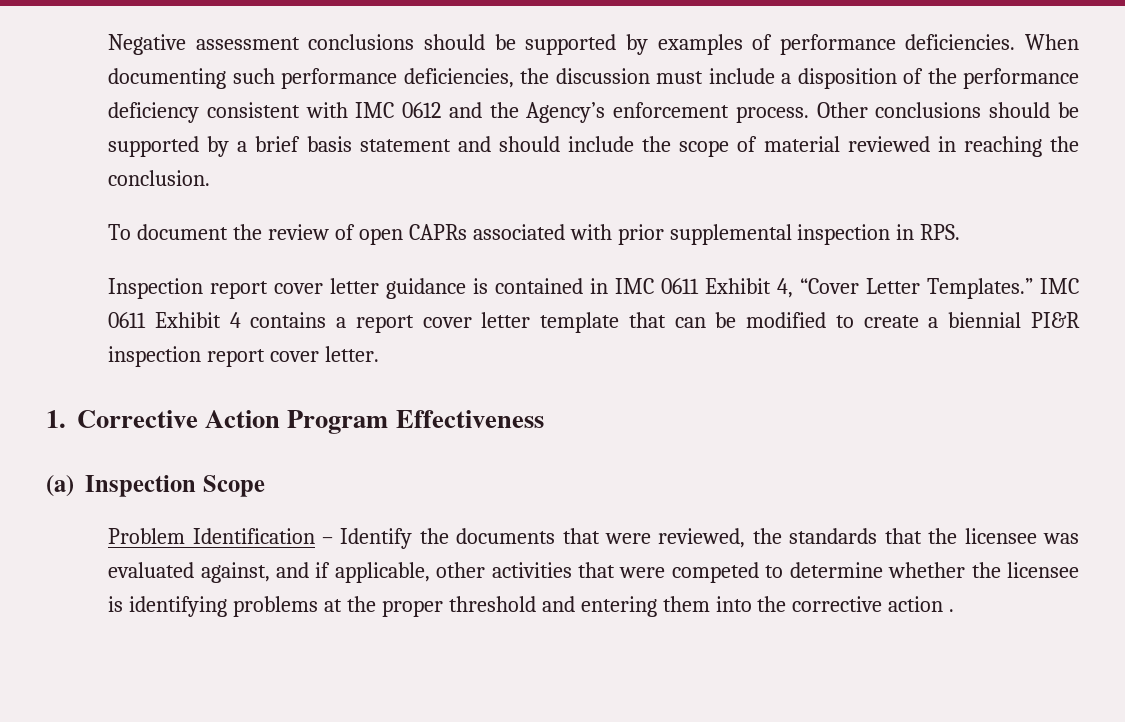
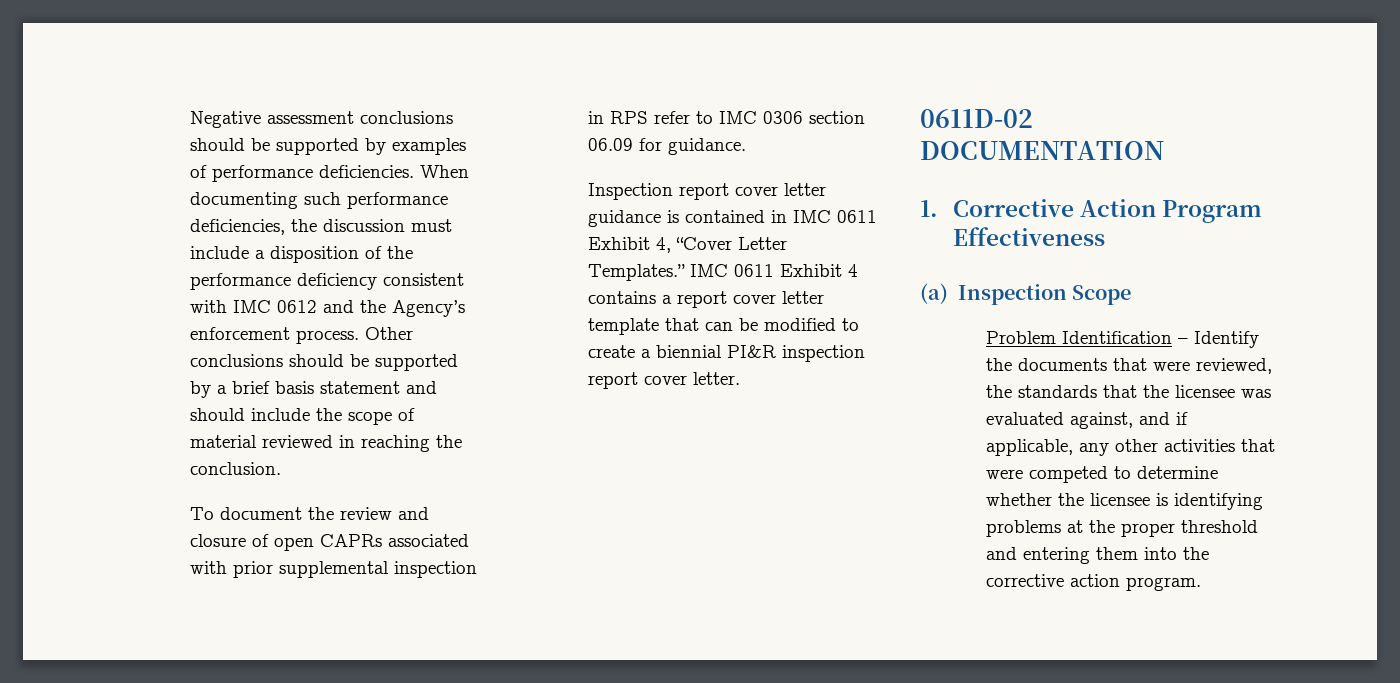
(329, 232) none -> [398,507,430,520] [190,534,247,547] and closure
[920,224,961,240] RPS. -> [610,111,866,124] [588,138,747,155] RPS refer to IMC 0306 section 06.09 for guidance.
(379, 354) none -> [920,109,1033,128] [920,141,1164,160] // 0611D-02 DOCUMENTATION
(430, 572) none -> [1079,443,1110,456] any
[949,609,955,612] . -> [1126,577,1202,591] program.

